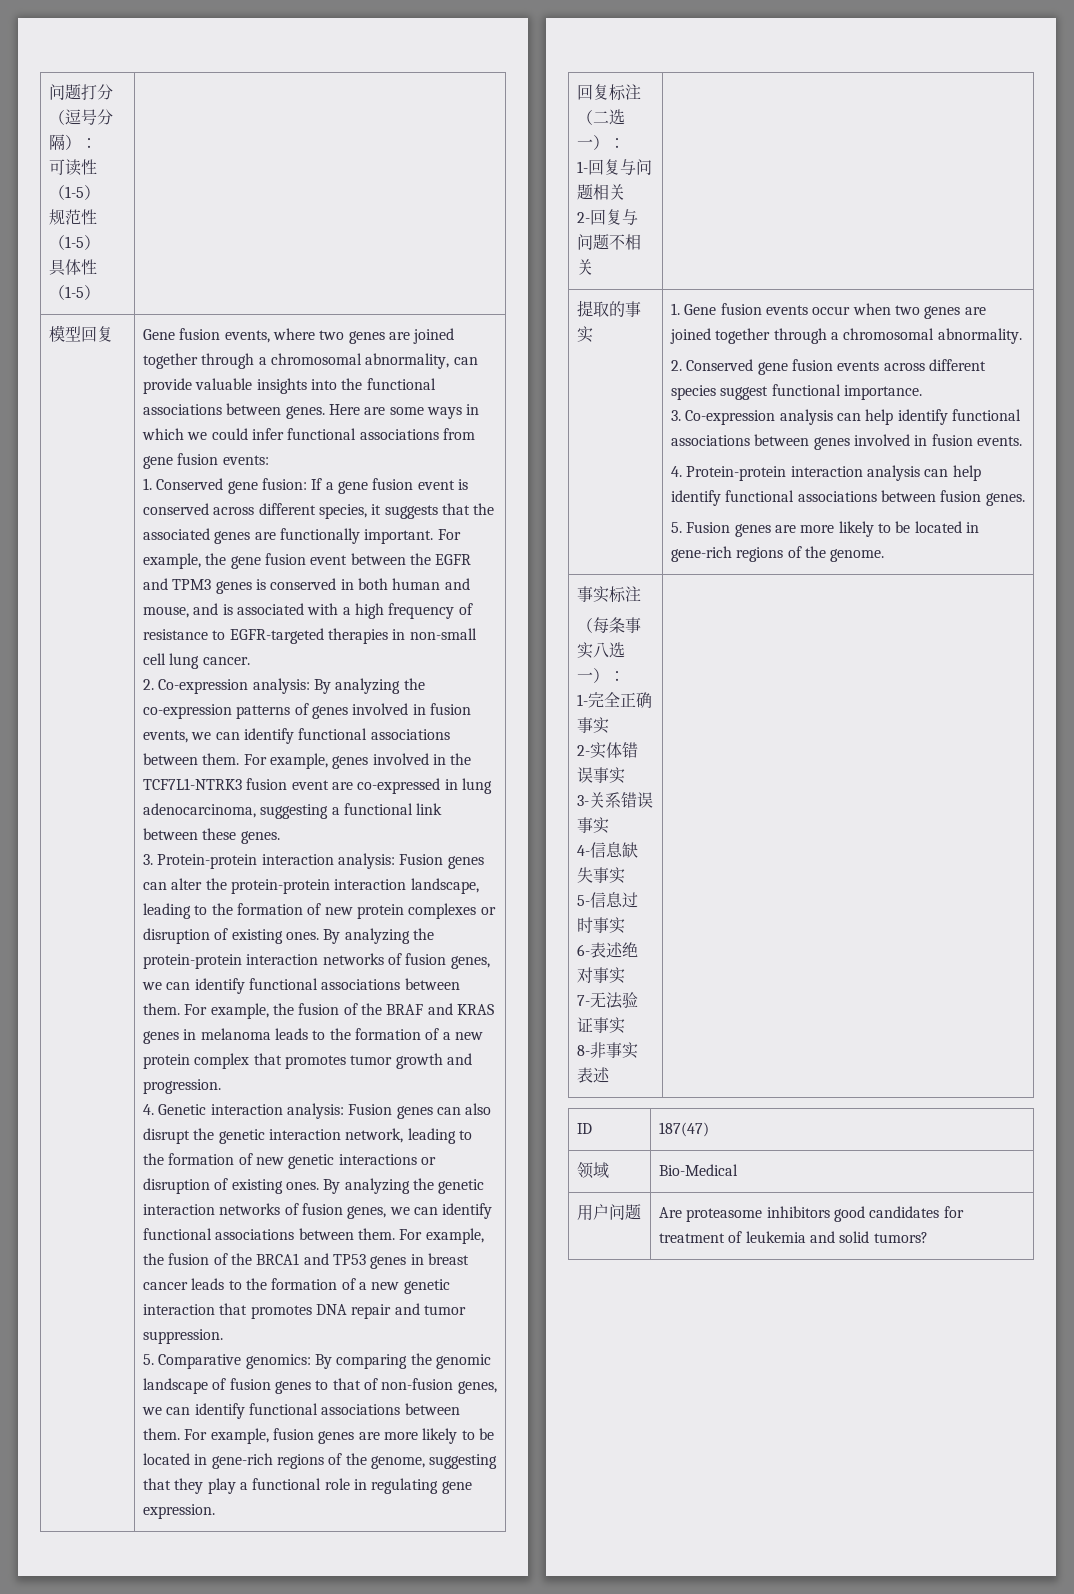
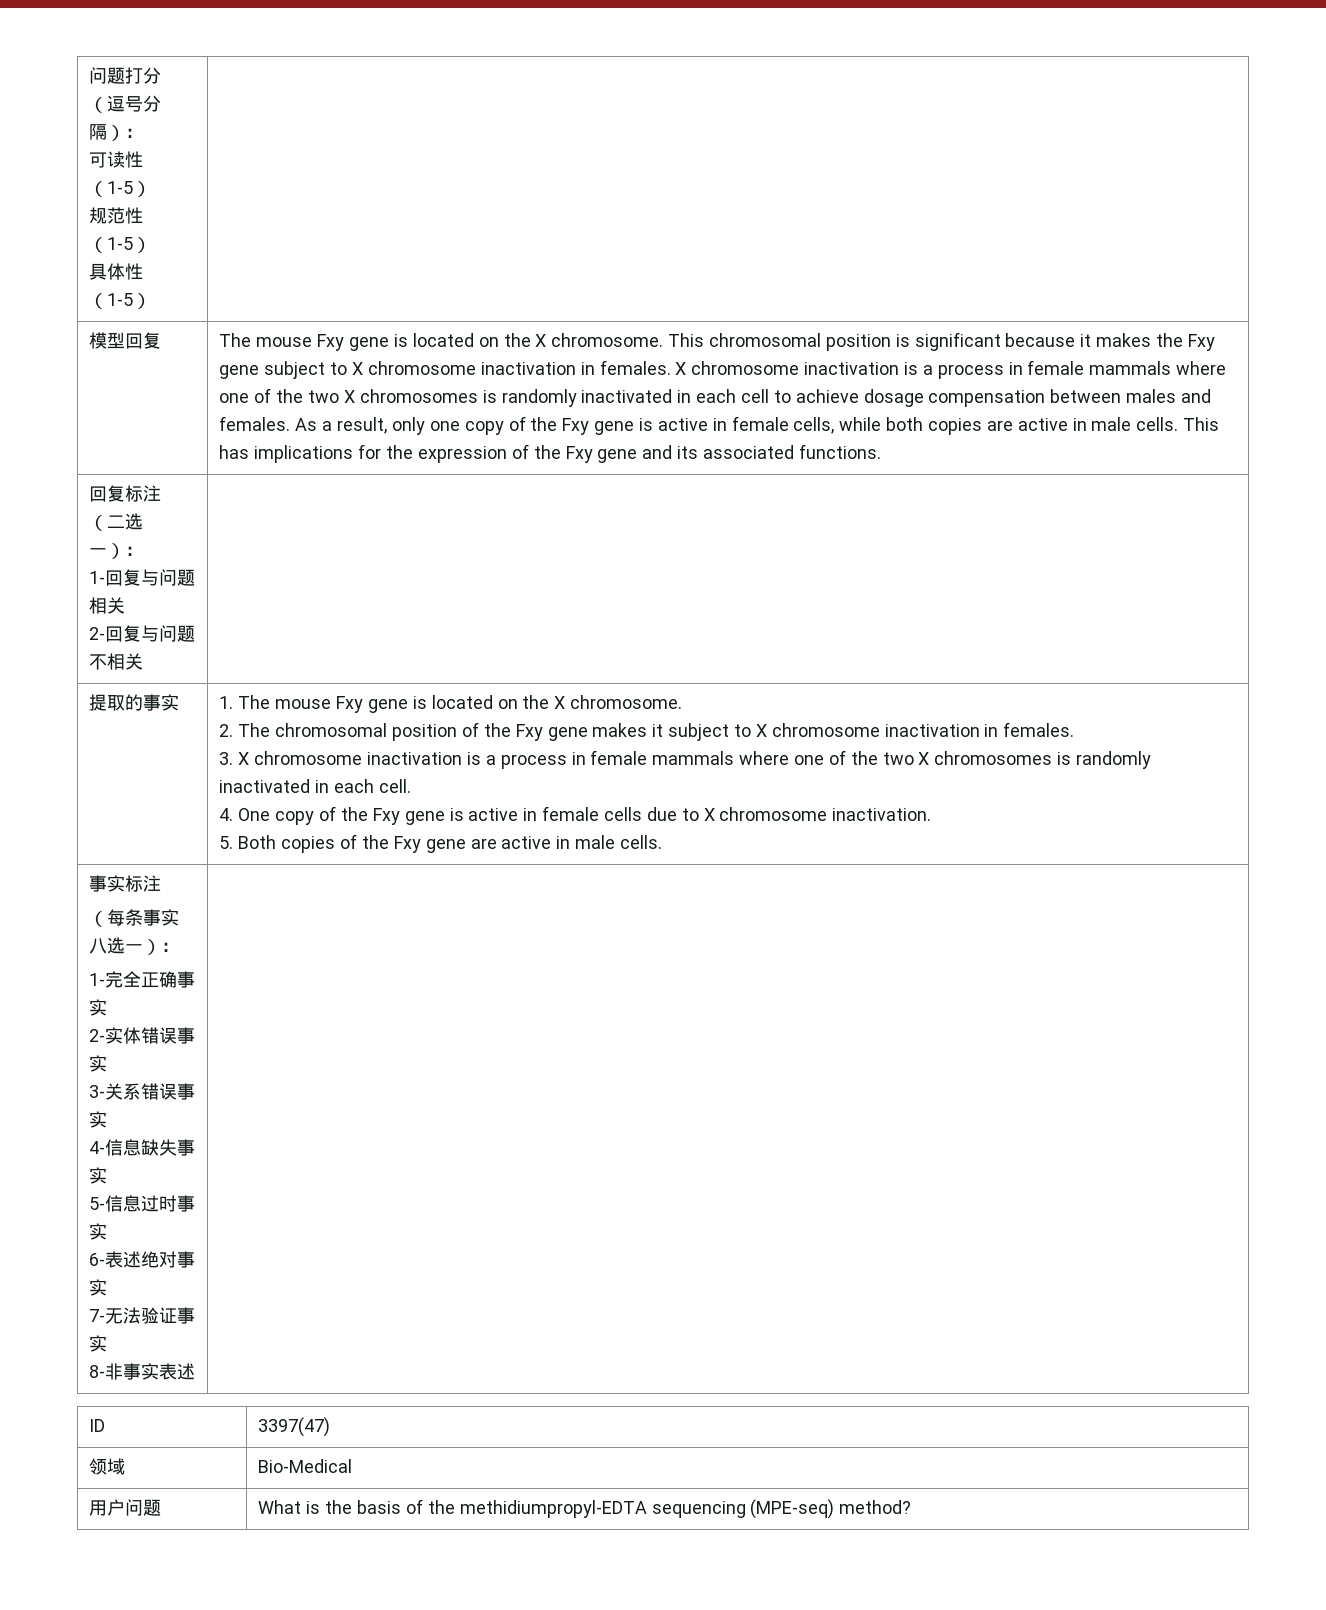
[143,328,455,344] [143,353,478,369] [143,378,436,394] [143,403,480,419] [142,428,475,440] [143,453,269,469] [143,478,468,494] [143,503,495,519] [143,528,461,544] [143,553,472,569] [143,578,470,594] [143,603,473,619] [143,628,477,644] [143,653,250,669] [143,678,425,694] [143,703,471,719] [143,728,450,744] [143,753,472,769] [143,778,492,794] [143,803,443,819] [143,828,280,844] [143,853,484,869] [143,878,479,894] [143,903,496,919] [143,928,434,944] [143,953,490,969] [142,978,460,994] [143,1003,494,1019] [143,1028,483,1044] [143,1053,472,1069] [143,1079,222,1094] [143,1103,492,1119] [143,1128,472,1144] [143,1153,436,1169] [143,1178,485,1194] [143,1203,493,1219] [143,1228,484,1244] [143,1253,469,1269] [143,1278,450,1294] [143,1303,466,1319] [143,1329,224,1344] [143,1353,491,1369] [143,1378,497,1394] [142,1403,460,1419] [143,1428,494,1444] [143,1453,498,1469] [143,1478,472,1494] [143,1504,216,1519] Gene fusion events, where two genes are joined together through a chromosomal abnormality, can provide valuable insights into the functional associations between genes. Here are some ways in which we could infer functional associations from gene fusion events: // 1. Conserved gene fusion: If a gene fusion event is conserved across different species, it suggests that the associated genes are functionally important. For example, the gene fusion event between the EGFR and TPM3 genes is conserved in both human and mouse, and is associated with a high frequency of resistance to EGFR-targeted therapies in non-small cell lung cancer. // 2. Co-expression analysis: By analyzing the co-expression patterns of genes involved in fusion events, we can identify functional associations between them. For example, genes involved in the TCF7L1-NTRK3 fusion event are co-expressed in lung adenocarcinoma, suggesting a functional link between these genes. // 3. Protein-protein interaction analysis: Fusion genes can alter the protein-protein interaction landscape, leading to the formation of new protein complexes or disruption of existing ones. By analyzing the protein-protein interaction networks of fusion genes, we can identify functional associations between them. For example, the fusion of the BRAF and KRAS genes in melanoma leads to the formation of a new protein complex that promotes tumor growth and progression. // 4. Genetic interaction analysis: Fusion genes can also disrupt the genetic interaction network, leading to the formation of new genetic interactions or disruption of existing ones. By analyzing the genetic interaction networks of fusion genes, we can identify functional associations between them. For example, the fusion of the BRCA1 and TP53 genes in breast cancer leads to the formation of a new genetic interaction that promotes DNA repair and tumor suppression. // 5. Comparative genomics: By comparing the genomic landscape of fusion genes to that of non-fusion genes, we can identify functional associations between them. For example, fusion genes are more likely to be located in gene-rich regions of the genome, suggesting that they play a functional role in regulating gene expression. -> [219,332,1215,351] [219,360,1227,379] [219,388,1211,407] [219,416,1220,435] [219,444,881,463] The mouse Fxy gene is located on the X chromosome. This chromosomal position is significant because it makes the Fxy gene subject to X chromosome inactivation in females. X chromosome inactivation is a process in female mammals where one of the two X chromosomes is randomly inactivated in each cell to achieve dosage compensation between males and females. As a result, only one copy of the Fxy gene is active in female cells, while both copies are active in male cells. This has implications for the expression of the Fxy gene and its associated functions.
[684,303,986,319] [670,328,1022,344] [671,359,986,375] [671,384,922,400] [671,409,1021,425] [671,434,1022,450] [671,465,981,481] [671,490,1025,506] [671,521,979,537] [671,546,885,562] Gene fusion events occur when two genes are joined together through a chromosomal abnormality. // 2. Conserved gene fusion events across different species suggest functional importance. // 3. Co-expression analysis can help identify functional associations between genes involved in fusion events. // 4. Protein-protein interaction analysis can help identify functional associations between fusion genes. // 5. Fusion genes are more likely to be located in gene-rich regions of the genome. -> [238,695,683,713] [219,722,1075,741] [219,750,1151,769] [219,779,412,793] [219,806,932,825] [219,834,662,853] The mouse Fxy gene is located on the X chromosome. // 2. The chromosomal position of the Fxy gene makes it subject to X chromosome inactivation in females. // 3. X chromosome inactivation is a process in female mammals where one of the two X chromosomes is randomly inactivated in each cell. // 4. One copy of the Fxy gene is active in female cells due to X chromosome inactivation. // 5. Both copies of the Fxy gene are active in male cells.
[659,1122,710,1137] 187(47) -> [258,1417,331,1437] 3397(47)
[659,1206,964,1222] [659,1231,928,1243] Are proteasome inhibitors good candidates for treatment of leukemia and solid tumors? -> [258,1499,912,1519] What is the basis of the methidiumpropyl-EDTA sequencing (MPE-seq) method?

